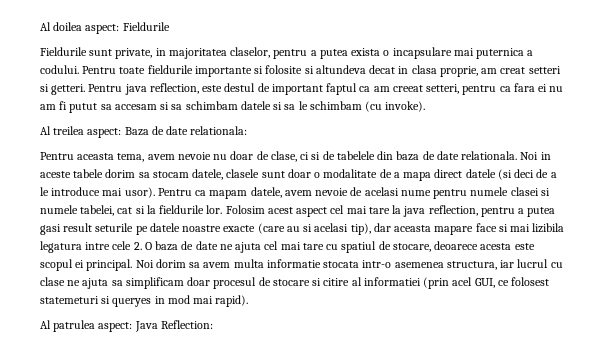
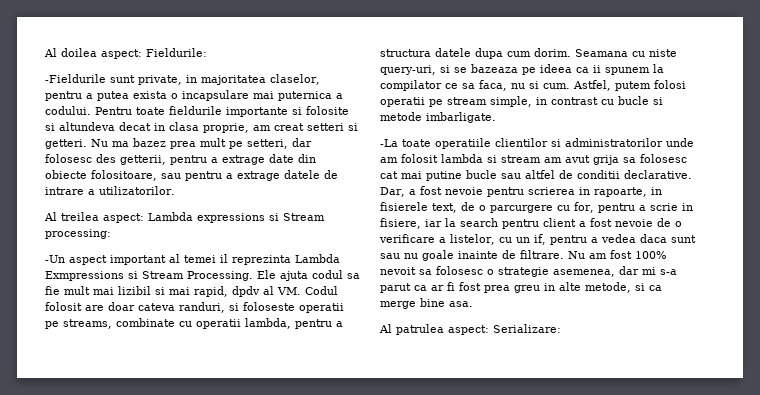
[122,22,170,31] [40,47,87,56] Fieldurile // Fieldurile -> [146,48,207,57] [45,74,106,83] Fieldurile: // -Fieldurile
[88,83,564,95] [40,101,426,113] [40,126,248,138] [40,151,551,162] [40,169,557,181] [40,187,550,199] [40,205,556,217] [40,223,565,235] [40,241,535,253] [40,259,563,271] [40,277,550,289] [40,295,249,307] Pentru java reflection, este destul de important faptul ca am creeat setteri, pentru ca fara ei nu am fi putut sa accesam si sa schimbam datele si sa le schimbam (cu invoke). // Al treilea aspect: Baza de date relationala: // Pentru aceasta tema, avem nevoie nu doar de clase, ci si de tabelele din baza de date relationala. Noi in aceste tabele dorim sa stocam datele, clasele sunt doar o modalitate de a mapa direct datele (si deci de a le introduce mai usor). Pentru ca mapam datele, avem nevoie de acelasi nume pentru numele clasei si numele tabelei, cat si la fieldurile lor. Folosim acest aspect cel mai tare la java reflection, pentru a putea gasi result seturile pe datele noastre exacte (care au si acelasi tip), dar aceasta mapare face si mai lizibila legatura intre cele 2. O baza de date ne ajuta cel mai tare cu spatiul de stocare, deoarece acesta este scopul ei principal. Noi dorim sa avem multa informatie stocata intr-o asemenea structura, iar lucrul cu clase ne ajuta sa simplificam doar procesul de stocare si citire al informatiei (prin acel GUI, ce folosest statemeturi si queryes in mod mai rapid). -> [91,138,312,149] [45,154,316,165] [45,170,338,181] [45,186,175,195] [44,212,325,223] [45,229,111,239] [45,254,340,265] [45,270,360,281] [45,286,338,297] [45,302,344,313] [45,318,343,329] [380,48,677,59] [380,64,664,75] [380,80,686,91] [380,96,663,107] [380,112,496,123] [380,138,694,149] [380,154,687,165] [380,170,692,181] [380,186,662,197] [380,202,693,213] [380,218,682,229] [379,234,696,245] [380,250,666,261] [380,266,677,277] [380,282,662,293] [380,298,473,309] Nu ma bazez prea mult pe setteri, dar folosesc des getterii, pentru a extrage date din obiecte folositoare, sau pentru a extrage datele de intrare a utilizatorilor. // Al treilea aspect: Lambda expressions si Stream processing: // -Un aspect important al temei il reprezinta Lambda Exmpressions si Stream Processing. Ele ajuta codul sa fie mult mai lizibil si mai rapid, dpdv al VM. Codul folosit are doar cateva randuri, si foloseste operatii pe streams, combinate cu operatii lambda, pentru a structura datele dupa cum dorim. Seamana cu niste query-uri, si se bazeaza pe ideea ca ii spunem la compilator ce sa faca, nu si cum. Astfel, putem folosi operatii pe stream simple, in contrast cu bucle si metode imbarligate. // -La toate operatiile clientilor si administratorilor unde am folosit lambda si stream am avut grija sa folosesc cat mai putine bucle sau altfel de conditii declarative. Dar, a fost nevoie pentru scrierea in rapoarte, in fisierele text, de o parcurgere cu for, pentru a scrie in fisiere, iar la search pentru client a fost nevoie de o verificare a listelor, cu un if, pentru a vedea daca sunt sau nu goale inainte de filtrare. Nu am fost 100% nevoit sa folosesc o strategie asemenea, dar mi s-a parut ca ar fi fost prea greu in alte metode, si ca merge bine asa.
[134,320,213,332] Java Reflection: -> [493,324,561,333] Serializare:

